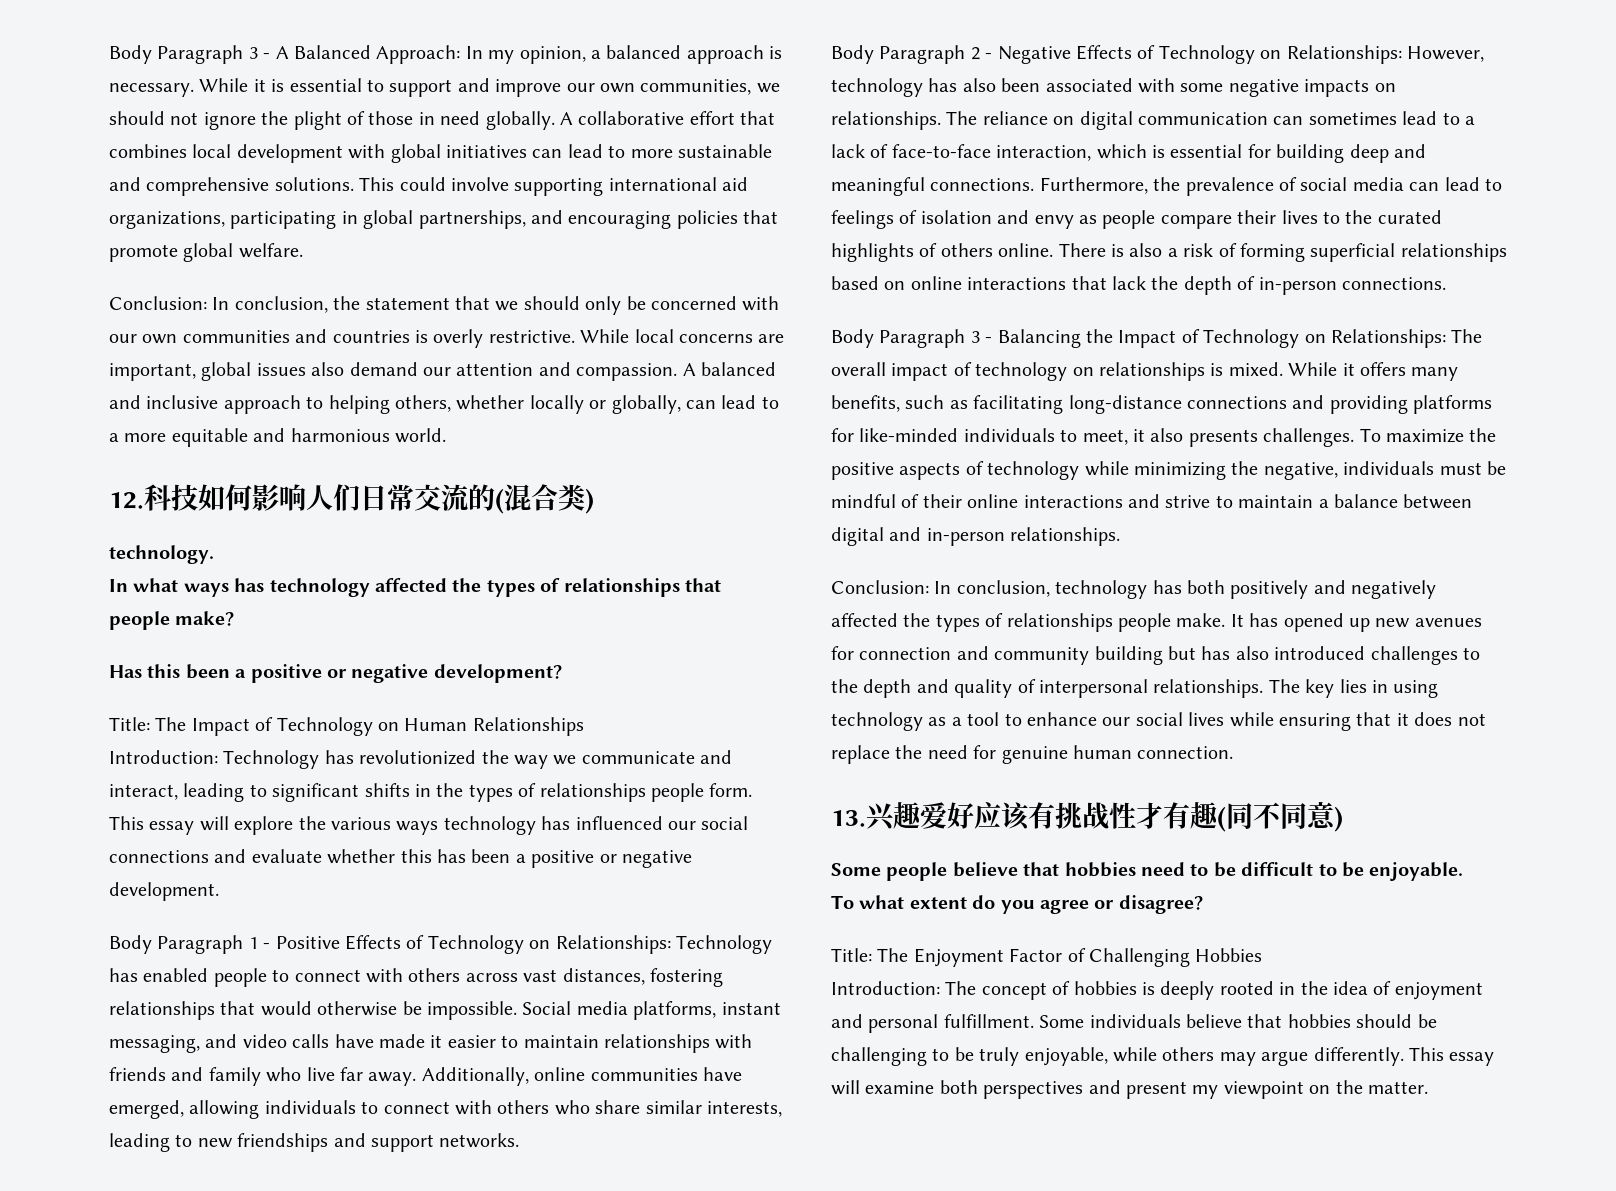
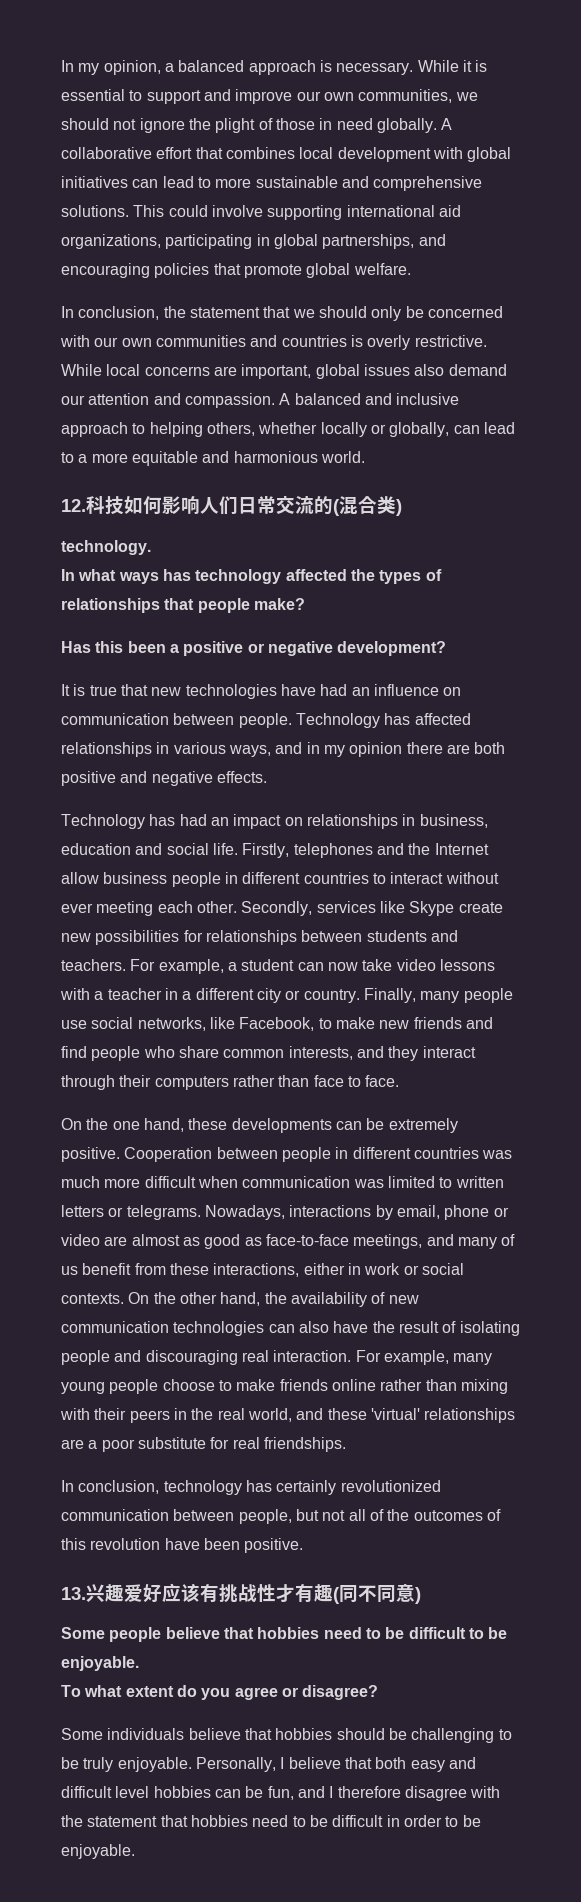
[109,45,461,64] Body Paragraph 3 - A Balanced Approach: -> (61, 66) none
[109,296,207,310] Conclusion: -> (411, 269) none
[109,717,584,736] [109,750,733,769] [109,783,753,802] [109,816,749,835] [109,849,692,868] [109,882,219,901] [109,935,772,954] [109,968,723,987] [109,1001,781,1020] [109,1034,753,1053] [109,1067,742,1086] [109,1100,782,1119] [109,1133,520,1152] [831,45,1484,64] [831,78,1396,97] [831,111,1475,130] [831,144,1426,163] [831,177,1502,196] [831,210,1442,229] [831,243,1507,262] [831,276,1446,295] [831,329,1483,348] [831,362,1459,381] [831,395,1493,414] [831,428,1497,447] [831,461,1506,480] [831,494,1473,509] [831,527,1121,546] [831,580,1437,599] [831,613,1482,632] [831,646,1480,665] [831,679,1439,698] [831,712,1486,731] [831,745,1234,764] Title: The Impact of Technology on Human Relationships // Introduction: Technology has revolutionized the way we communicate and interact, leading to significant shifts in the types of relationships people form. This essay will explore the various ways technology has influenced our social connections and evaluate whether this has been a positive or negative development. // Body Paragraph 1 - Positive Effects of Technology on Relationships: Technology has enabled people to connect with others across vast distances, fostering relationships that would otherwise be impossible. Social media platforms, instant messaging, and video calls have made it easier to maintain relationships with friends and family who live far away. Additionally, online communities have emerged, allowing individuals to connect with others who share similar interests, leading to new friendships and support networks. // Body Paragraph 2 - Negative Effects of Technology on Relationships: However, technology has also been associated with some negative impacts on relationships. The reliance on digital communication can sometimes lead to a lack of face-to-face interaction, which is essential for building deep and meaningful connections. Furthermore, the prevalence of social media can lead to feelings of isolation and envy as people compare their lives to the curated highlights of others online. There is also a risk of forming superficial relationships based on online interactions that lack the depth of in-person connections. // Body Paragraph 3 - Balancing the Impact of Technology on Relationships: The overall impact of technology on relationships is mixed. While it offers many benefits, such as facilitating long-distance connections and providing platforms for like-minded individuals to meet, it also presents challenges. To maximize the positive aspects of technology while minimizing the negative, individuals must be mindful of their online interactions and strive to maintain a balance between digital and in-person relationships. // Conclusion: In conclusion, technology has both positively and negatively affected the types of relationships people make. It has opened up new avenues for connection and community building but has also introduced challenges to the depth and quality of interpersonal relationships. The key lies in using technology as a tool to enhance our social lives while ensuring that it does not replace the need for genuine human connection. -> [61,684,462,699] [61,713,471,728] [61,742,506,757] [61,771,267,786] [61,814,488,829] [61,843,489,858] [61,872,499,887] [61,901,503,916] [61,930,458,945] [61,959,495,974] [60,988,513,1003] [61,1017,493,1031] [61,1046,476,1061] [61,1075,400,1090] [61,1118,458,1133] [61,1147,513,1162] [61,1176,504,1188] [61,1205,509,1220] [61,1234,516,1249] [61,1263,464,1277] [61,1292,419,1307] [61,1321,520,1336] [61,1350,493,1365] [61,1379,508,1394] [60,1408,516,1423] [61,1437,346,1452] [61,1480,441,1495] [61,1509,501,1524] [61,1538,304,1553] It is true that new technologies have had an influence on communication between people. Technology has affected relationships in various ways, and in my opinion there are both positive and negative effects. // Technology has had an impact on relationships in business, education and social life. Firstly, telephones and the Internet allow business people in different countries to interact without ever meeting each other. Secondly, services like Skype create new possibilities for relationships between students and teachers. For example, a student can now take video lessons with a teacher in a different city or country. Finally, many people use social networks, like Facebook, to make new friends and find people who share common interests, and they interact through their computers rather than face to face. // On the one hand, these developments can be extremely positive. Cooperation between people in different countries was much more difficult when communication was limited to written letters or telegrams. Nowadays, interactions by email, phone or video are almost as good as face-to-face meetings, and many of us benefit from these interactions, either in work or social contexts. On the other hand, the availability of new communication technologies can also have the result of isolating people and discouraging real interaction. For example, many young people choose to make friends online rather than mixing with their peers in the real world, and these 'virtual' relationships are a poor substitute for real friendships. // In conclusion, technology has certainly revolutionized communication between people, but not all of the outcomes of this revolution have been positive.
[831,948,1263,967] [831,981,1483,1000] [831,1014,1034,1033] Title: The Enjoyment Factor of Challenging Hobbies // Introduction: The concept of hobbies is deeply rooted in the idea of enjoyment and personal fulfillment. -> (379, 1692) none
[1024,1047,1495,1066] [831,1080,1428,1099] enjoyable, while others may argue differently. This essay will examine both perspectives and present my viewpoint on the matter. -> [117,1757,476,1772] [61,1786,501,1801] [61,1815,481,1827] [61,1844,135,1859] enjoyable. Personally, I believe that both easy and difficult level hobbies can be fun, and I therefore disagree with the statement that hobbies need to be difficult in order to be enjoyable.

